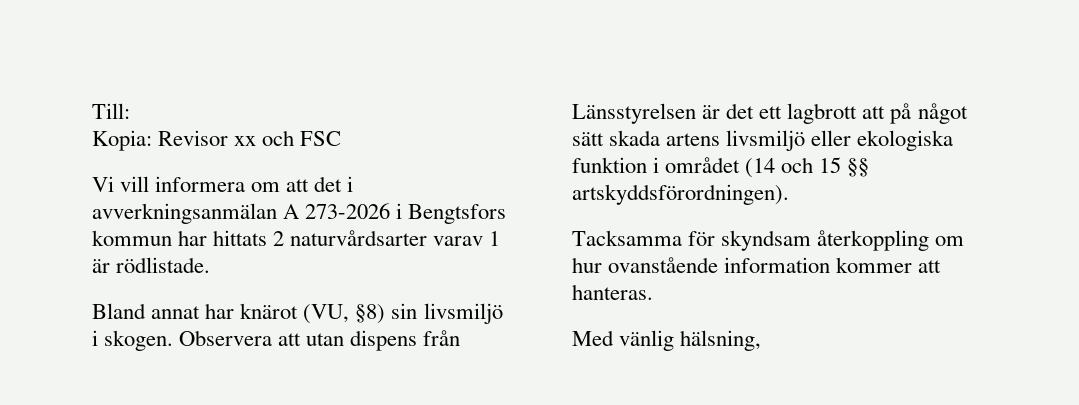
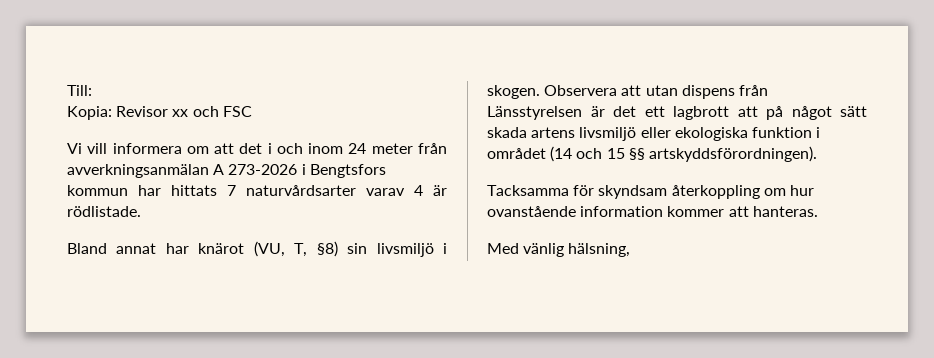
(354, 184) none -> [276,143,447,154] och inom 24 meter från
[273,231,285,246] 2 -> [227,185,236,196] 7
[489,231,501,246] 1 -> [414,185,423,196] 4
(350, 314) none -> [294,243,308,257] T,

